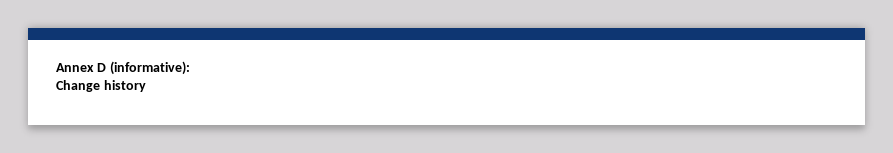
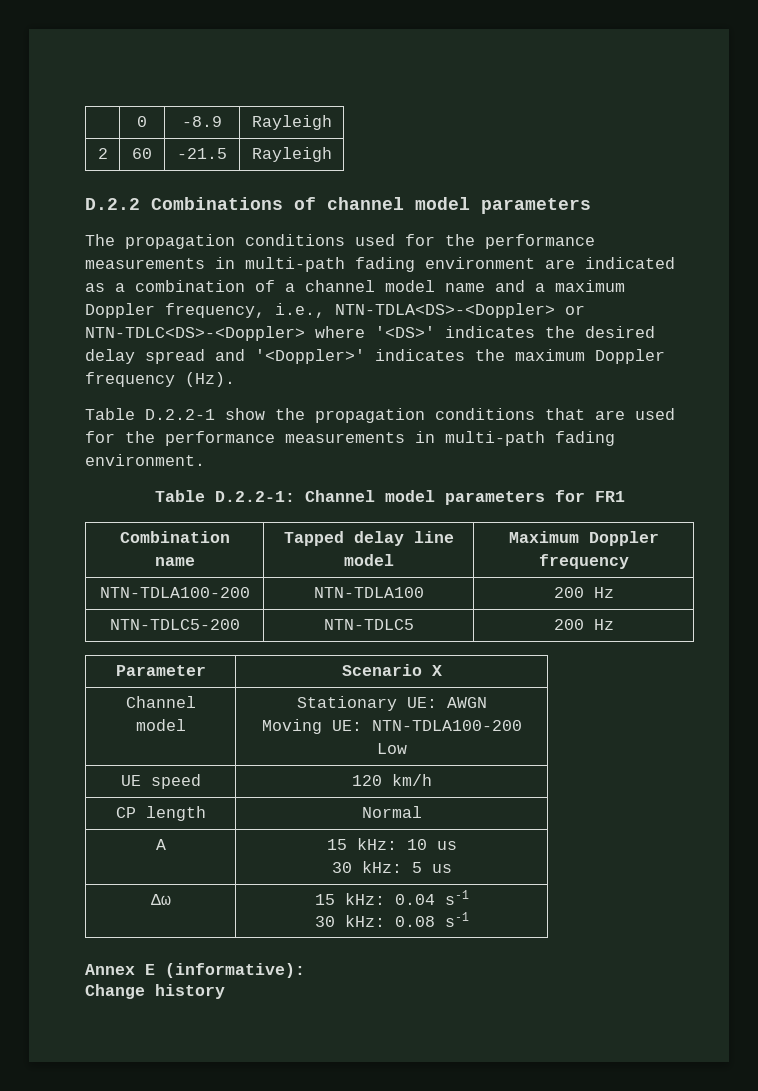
[56,63,106,72] Annex D -> [137,116,147,127] [182,116,222,127] [251,115,332,130] [97,148,108,159] [132,148,152,159] [177,148,227,159] [251,147,332,162] [85,197,591,214] [85,234,595,249] [85,257,675,272] [85,280,625,292] [85,303,585,318] [85,326,655,341] [85,349,665,364] [85,372,235,387] [85,408,675,423] [85,431,615,446] [85,454,205,466] [154,490,625,505] [119,531,230,543] [154,557,195,566] [283,531,454,546] [343,554,394,566] [508,531,659,546] [538,554,629,569] [99,587,250,598] [313,587,424,598] [553,587,614,598] [109,619,240,630] [323,619,414,630] [553,619,614,630] [115,665,206,676] [341,664,442,676] [125,696,196,708] [135,719,186,731] [296,696,487,711] [261,719,522,734] [376,743,407,754] [120,774,201,789] [351,774,432,786] [115,806,206,821] [361,806,422,818] [155,839,166,850] [326,838,457,850] [331,861,452,873] [150,894,171,905] [314,890,469,905] [314,912,469,927] [85,964,155,975] | 0 | -8.9 | Rayleigh // 2 | 60 | -21.5 | Rayleigh // D.2.2 Combinations of channel model parameters // The propagation conditions used for the performance measurements in multi-path fading environment are indicated as a combination of a channel model name and a maximum Doppler frequency, i.e., NTN-TDLA<DS>-<Doppler> or NTN-TDLC<DS>-<Doppler> where '<DS>' indicates the desired delay spread and '<Doppler>' indicates the maximum Doppler frequency (Hz). // Table D.2.2-1 show the propagation conditions that are used for the performance measurements in multi-path fading environment. // Table D.2.2-1: Channel model parameters for FR1 // Combination name | Tapped delay line model | Maximum Doppler frequency // NTN-TDLA100-200 | NTN-TDLA100 | 200 Hz // NTN-TDLC5-200 | NTN-TDLC5 | 200 Hz // Parameter | Scenario X // Channel model | Stationary UE: AWGN // Moving UE: NTN-TDLA100-200 Low // UE speed | 120 km/h // CP length | Normal // A | 15 kHz: 10 us // 30 kHz: 5 us // Δω | 15 kHz: 0.04 s-1 // 30 kHz: 0.08 s-1 // Annex E

